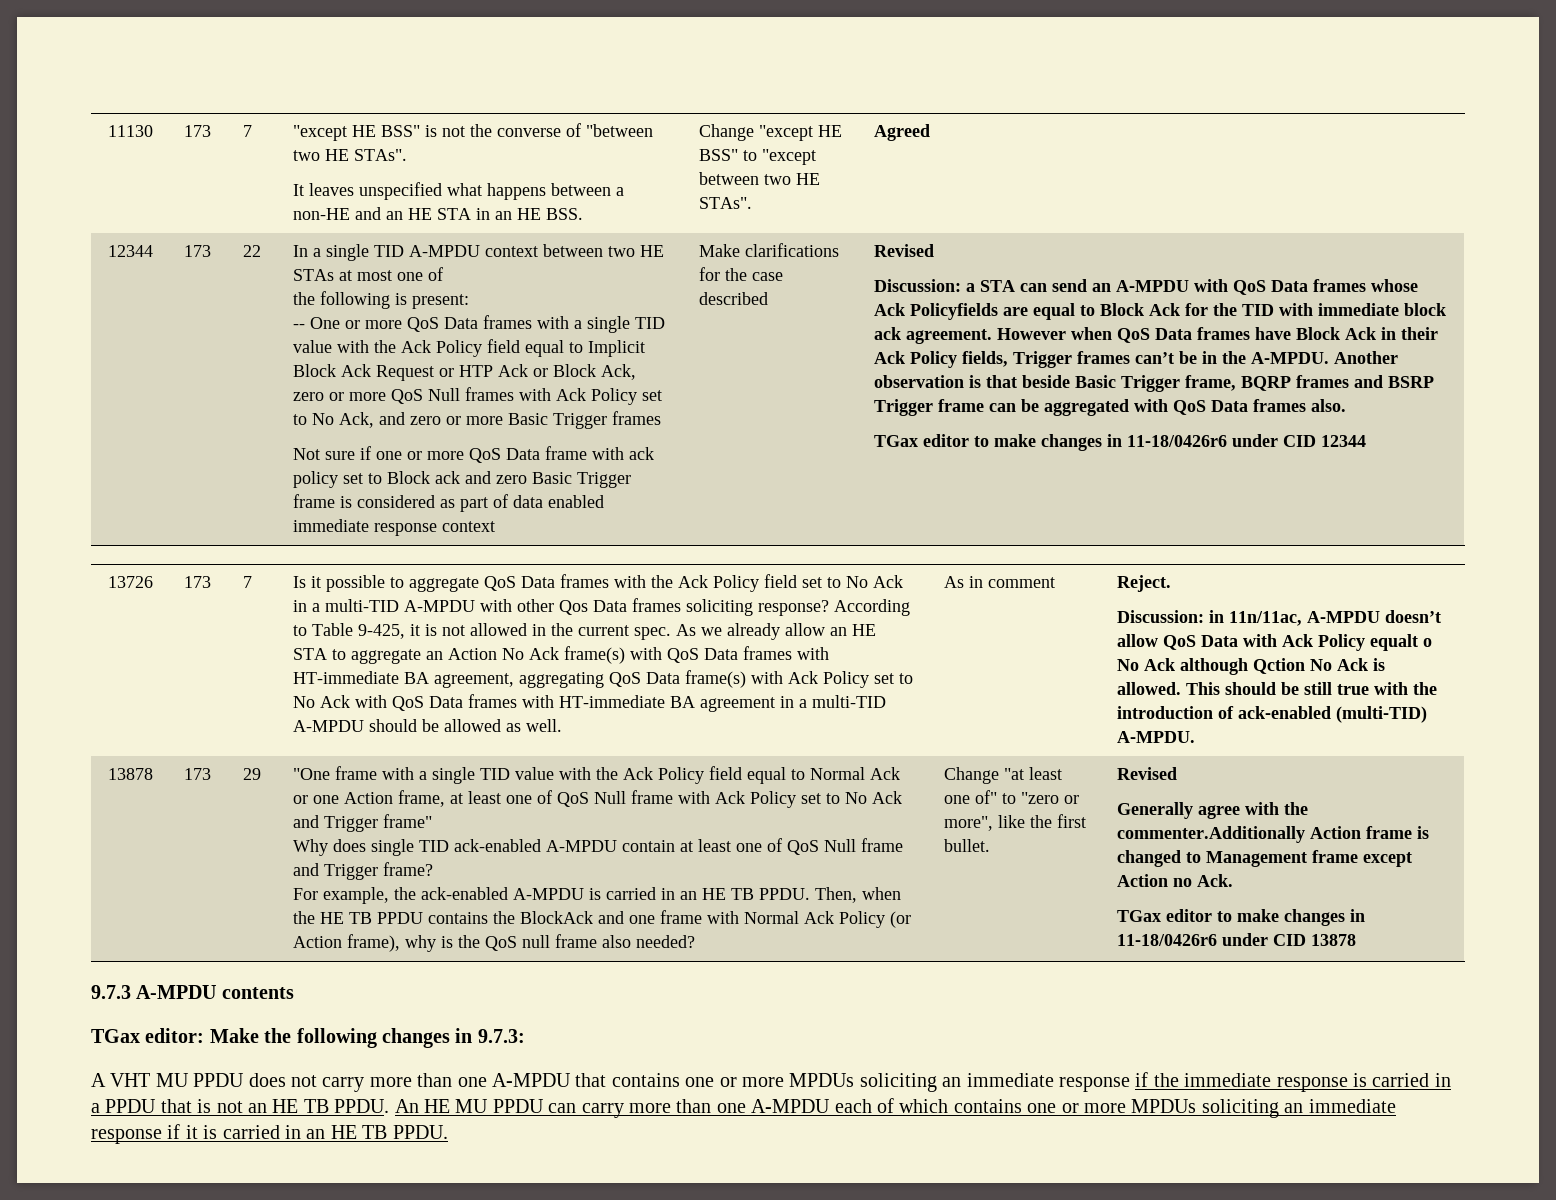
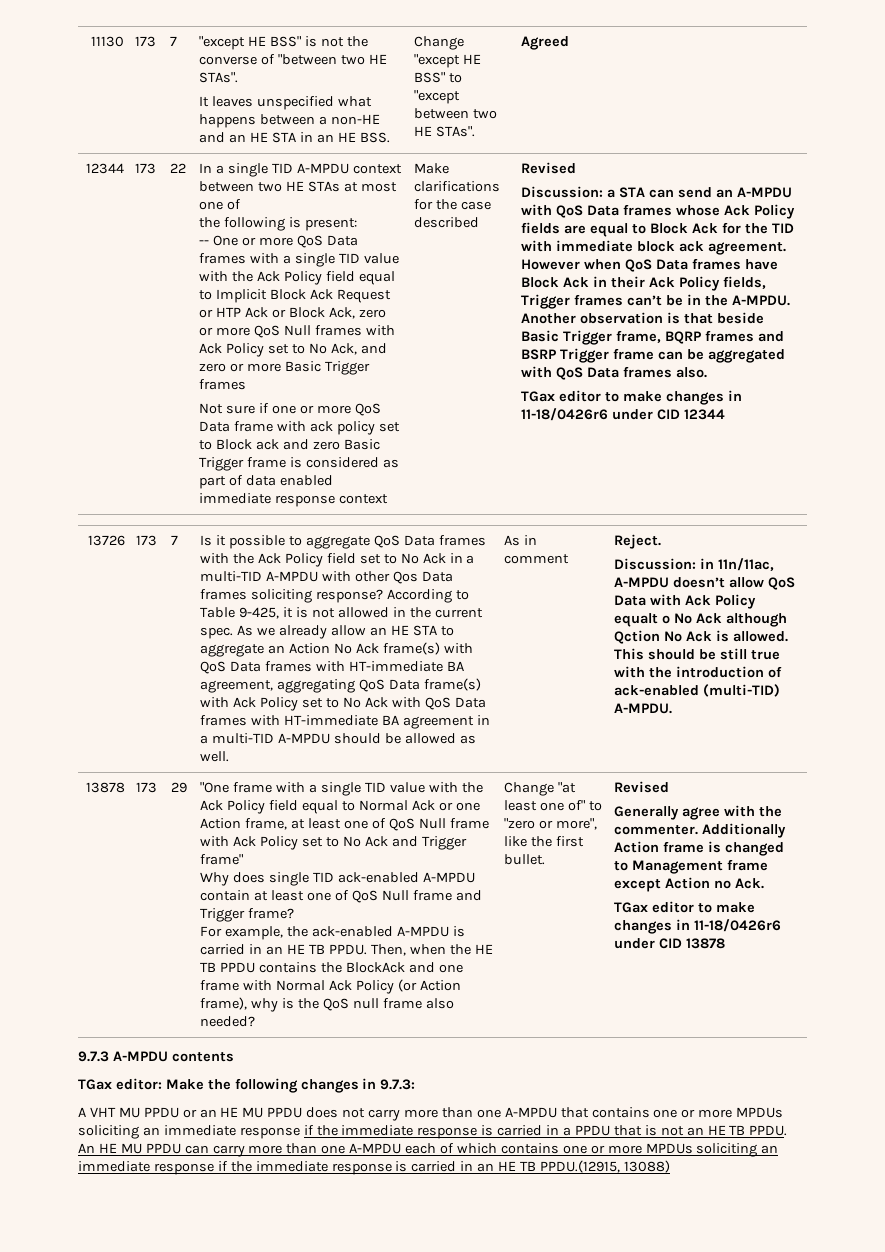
[909,303,998,320] Policyfields -> [753,204,795,219] [521,222,561,234] Policy fields
[1116,826,1305,843] commenter.Additionally -> [614,823,787,838] commenter. Additionally
(245, 1080) none -> [182,1107,303,1118] or an HE MU PPDU
[185,1125,448,1139] it is carried in an HE TB PPDU. -> [230,1160,670,1175] the immediate response is carried in an HE TB PPDU.(12915, 13088)

